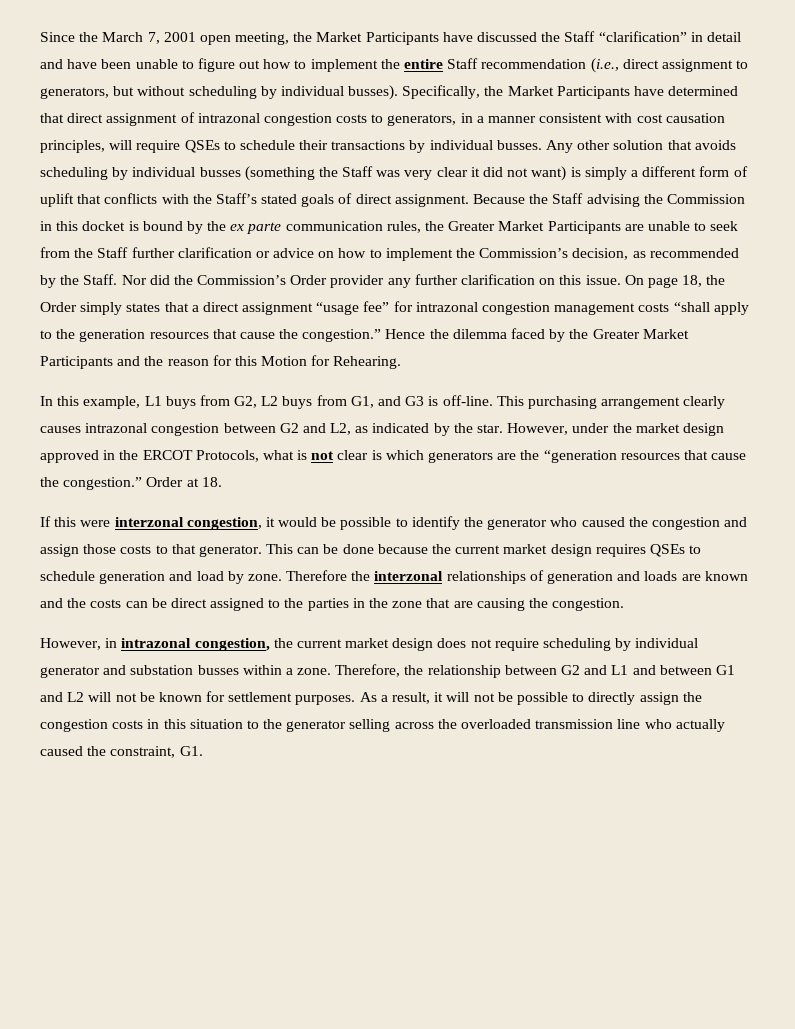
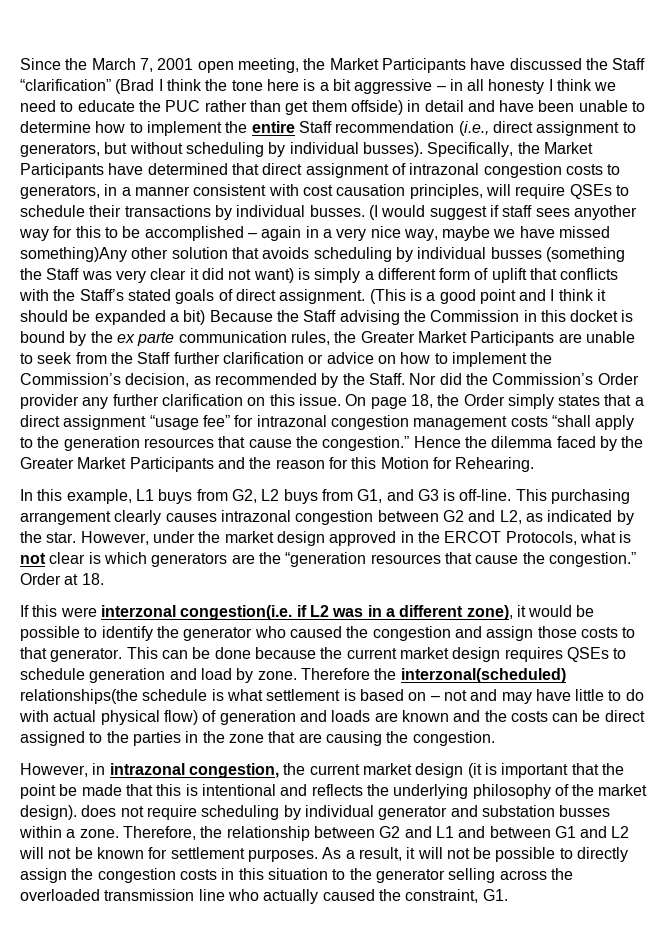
(687, 36) none -> [115,79,617,94] [20,100,403,115] (Brad I think the tone here is a bit aggressive – in all honesty I think we need to educate the PUC rather than get them offside)
[197,58,261,72] figure out -> [20,121,91,133] determine
[546,140,574,153] Any -> [368,205,637,220] [19,226,611,241] [20,247,127,262] (I would suggest if staff sees anyother way for this to be accomplished – again in a very nice way, maybe we have missed something)Any
(469, 200) none -> [369,289,607,304] [20,310,206,325] (This is a good point and I think it should be expanded a bit)
[186,517,262,530] congestion, -> [180,605,513,620] congestion(i.e. if L2 was in a different zone),
[374,571,526,584] interzonal relationships -> [400,668,566,683] [20,689,644,704] [19,710,198,725] interzonal(scheduled) relationships(the schedule is what settlement is based on – not and may have little to do with actual physical flow)
(434, 644) none -> [467,763,624,778] [20,784,648,799] [20,805,77,820] (it is important that the point be made that this is intentional and reflects the underlying philosophy of the market design).

